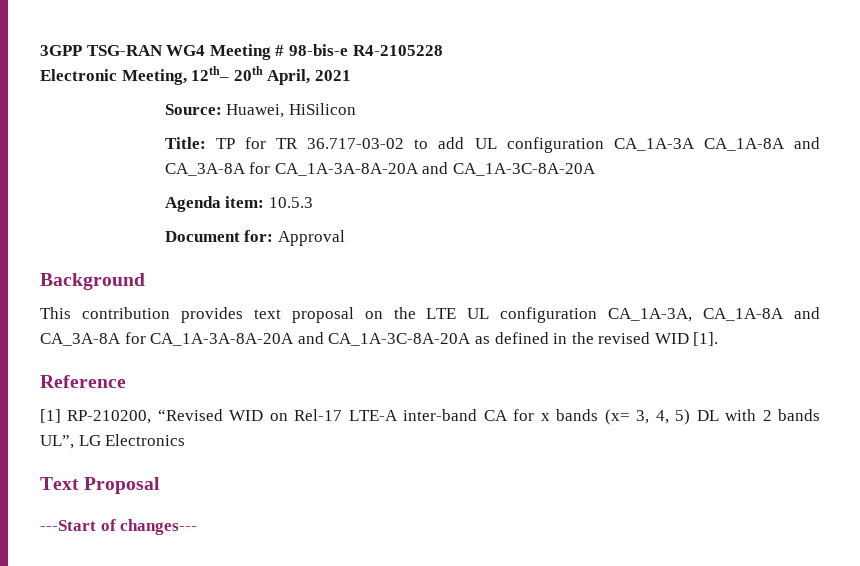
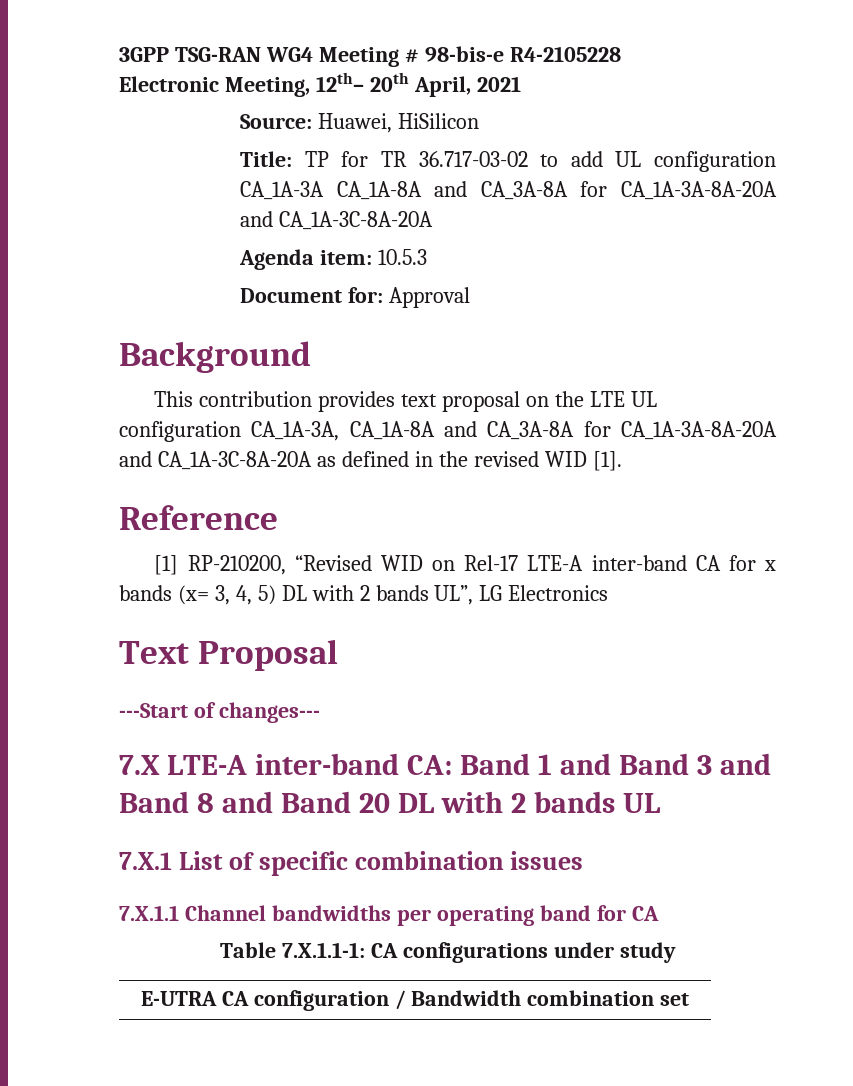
(198, 527) none -> [119,753,771,775] [119,791,661,813] [119,851,584,876] [119,905,659,926] [220,942,676,963] [140,990,690,1011] // 7.X LTE-A inter-band CA: Band 1 and Band 3 and Band 8 and Band 20 DL with 2 bands UL // 7.X.1 List of specific combination issues // 7.X.1.1 Channel bandwidths per operating band for CA // Table 7.X.1.1-1: CA configurations under study // E-UTRA CA configuration / Bandwidth combination set

